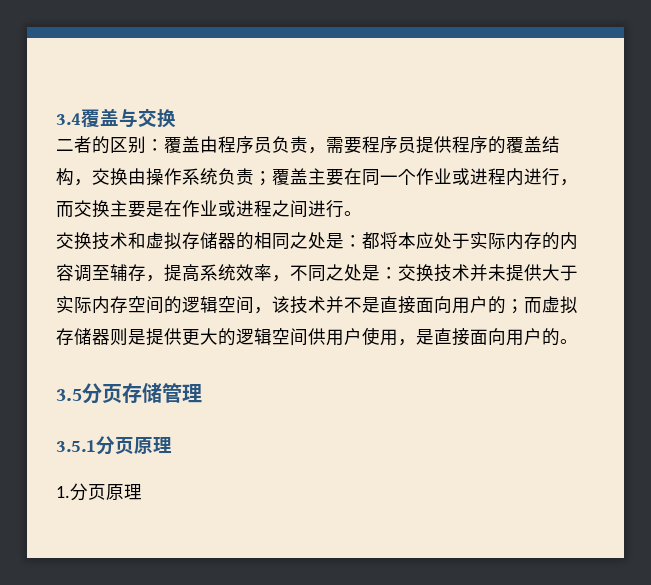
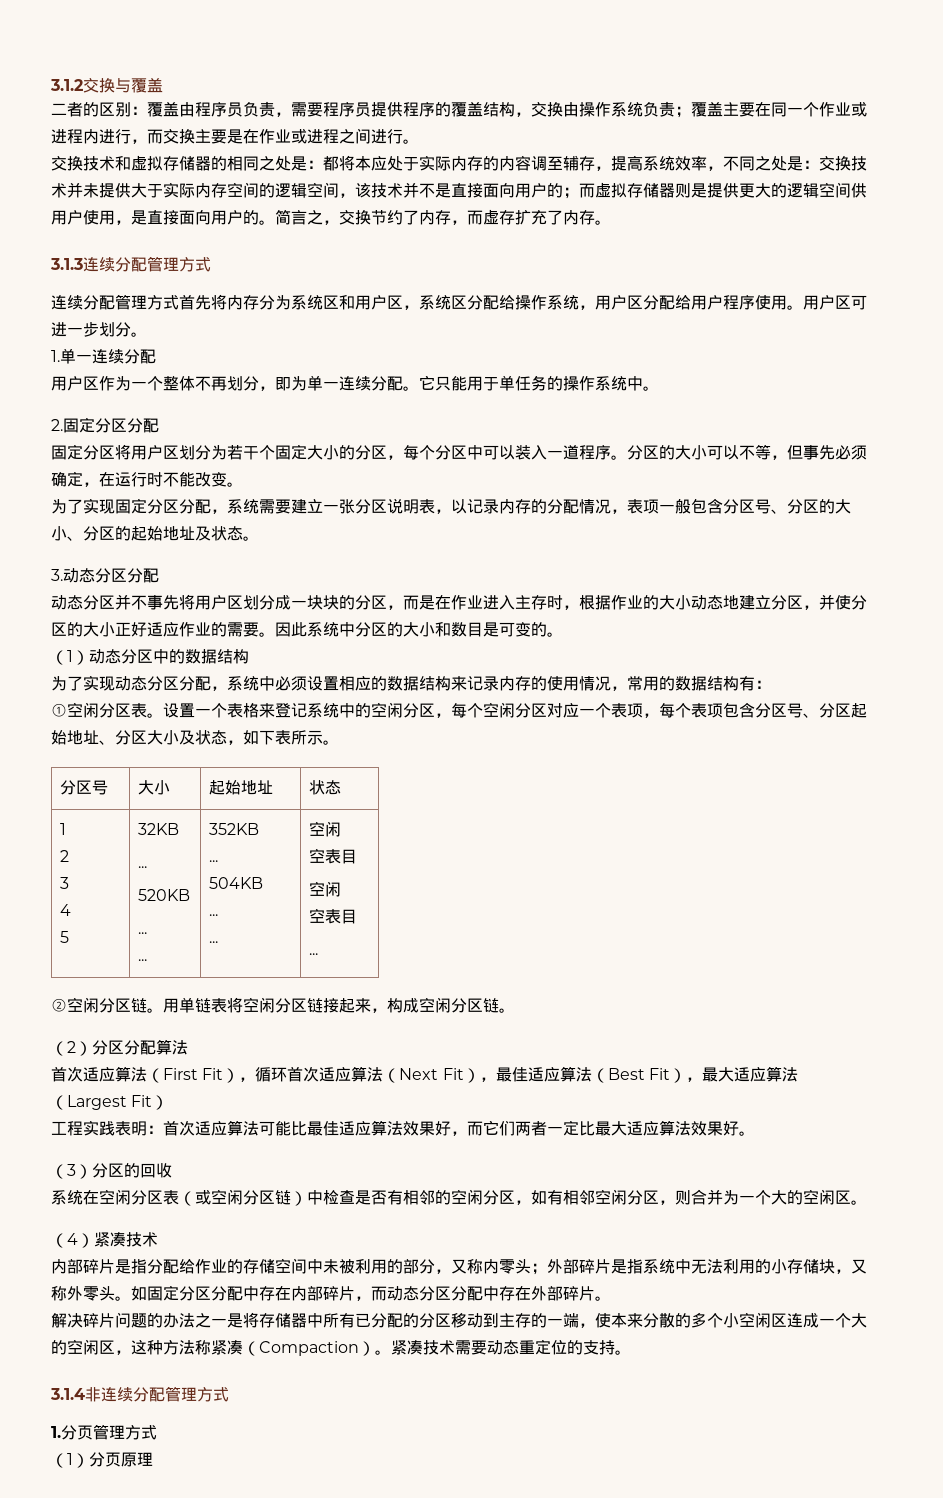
[56,108,176,128] 3.4覆盖与交换 -> [50,78,163,93] 3.1.2交换与覆盖
[56,383,202,404] [56,436,172,455] [56,483,142,501] // 3.5分页存储管理 // 3.5.1分页原理 // 1.分页原理 -> [275,209,611,225] [50,256,211,272] [51,294,867,310] [51,322,147,337] [51,348,156,364] [51,375,659,391] [51,417,159,433] [51,444,867,460] [51,471,243,487] [51,498,851,514] [51,526,259,541] [51,568,159,583] [51,594,867,610] [51,622,563,637] [51,649,249,665] [51,675,771,691] [51,702,867,718] [51,730,339,745] [60,780,109,795] [138,780,171,795] [209,780,274,795] [309,780,342,795] [60,823,67,835] [60,850,70,862] [60,877,70,889] [60,904,72,916] [60,931,70,943] [138,823,180,835] [138,866,148,868] [138,889,191,901] [138,932,148,934] [138,959,148,961] [209,823,260,835] [209,860,219,862] [209,877,264,889] [209,914,219,916] [209,941,219,943] [309,821,342,837] [309,848,358,864] [309,881,342,897] [309,908,358,924] [309,953,319,955] [51,997,515,1013] [51,1039,188,1056] [51,1066,798,1083] [51,1095,169,1110] [51,1120,755,1136] [51,1163,172,1179] [51,1189,867,1206] [51,1232,158,1248] [51,1258,867,1275] [51,1285,611,1301] [51,1312,867,1328] [51,1339,631,1356] [50,1386,229,1402] [51,1424,157,1440] [51,1452,153,1468] 简言之，交换节约了内存，而虚存扩充了内存。 // 3.1.3连续分配管理方式 // 连续分配管理方式首先将内存分为系统区和用户区，系统区分配给操作系统，用户区分配给用户程序使用。用户区可进一步划分。 // 1.单一连续分配 // 用户区作为一个整体不再划分，即为单一连续分配。它只能用于单任务的操作系统中。 // 2.固定分区分配 // 固定分区将用户区划分为若干个固定大小的分区，每个分区中可以装入一道程序。分区的大小可以不等，但事先必须确定，在运行时不能改变。 // 为了实现固定分区分配，系统需要建立一张分区说明表，以记录内存的分配情况，表项一般包含分区号、分区的大小、分区的起始地址及状态。 // 3.动态分区分配 // 动态分区并不事先将用户区划分成一块块的分区，而是在作业进入主存时，根据作业的大小动态地建立分区，并使分区的大小正好适应作业的需要。因此系统中分区的大小和数目是可变的。 // （1）动态分区中的数据结构 // 为了实现动态分区分配，系统中必须设置相应的数据结构来记录内存的使用情况，常用的数据结构有： // ①空闲分区表。设置一个表格来登记系统中的空闲分区，每个空闲分区对应一个表项，每个表项包含分区号、分区起始地址、分区大小及状态，如下表所示。 // 分区号 | 大小 | 起始地址 | 状态 // 1 // 2 // 3 // 4 // 5 | 32KB // ... // 520KB // ... // ... | 352KB // ... // 504KB // ... // ... | 空闲 // 空表目 // 空闲 // 空表目 // ... // ②空闲分区链。用单链表将空闲分区链接起来，构成空闲分区链。 // （2）分区分配算法 // 首次适应算法（First Fit），循环首次适应算法（Next Fit），最佳适应算法（Best Fit），最大适应算法（Largest Fit） // 工程实践表明：首次适应算法可能比最佳适应算法效果好，而它们两者一定比最大适应算法效果好。 // （3）分区的回收 // 系统在空闲分区表（或空闲分区链）中检查是否有相邻的空闲分区，如有相邻空闲分区，则合并为一个大的空闲区。 // （4）紧凑技术 // 内部碎片是指分配给作业的存储空间中未被利用的部分，又称内零头；外部碎片是指系统中无法利用的小存储块，又称外零头。如固定分区分配中存在内部碎片，而动态分区分配中存在外部碎片。 // 解决碎片问题的办法之一是将存储器中所有已分配的分区移动到主存的一端，使本来分散的多个小空闲区连成一个大的空闲区，这种方法称紧凑（Compaction）。紧凑技术需要动态重定位的支持。 // 3.1.4非连续分配管理方式 // 1.分页管理方式 // （1）分页原理

